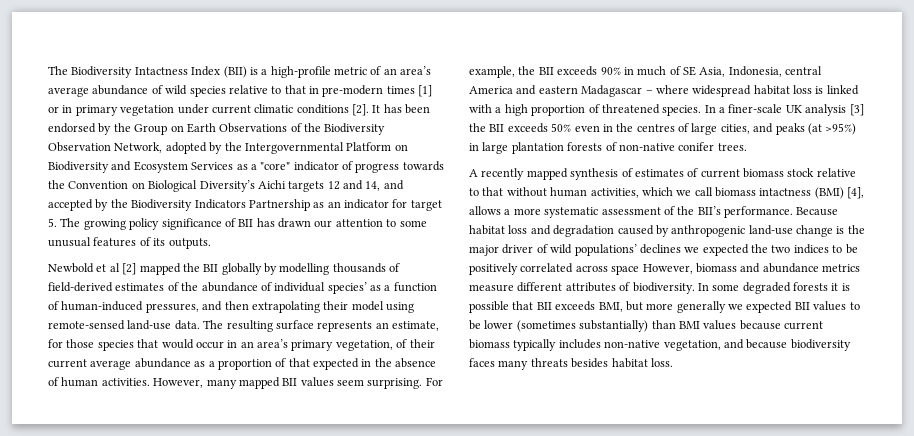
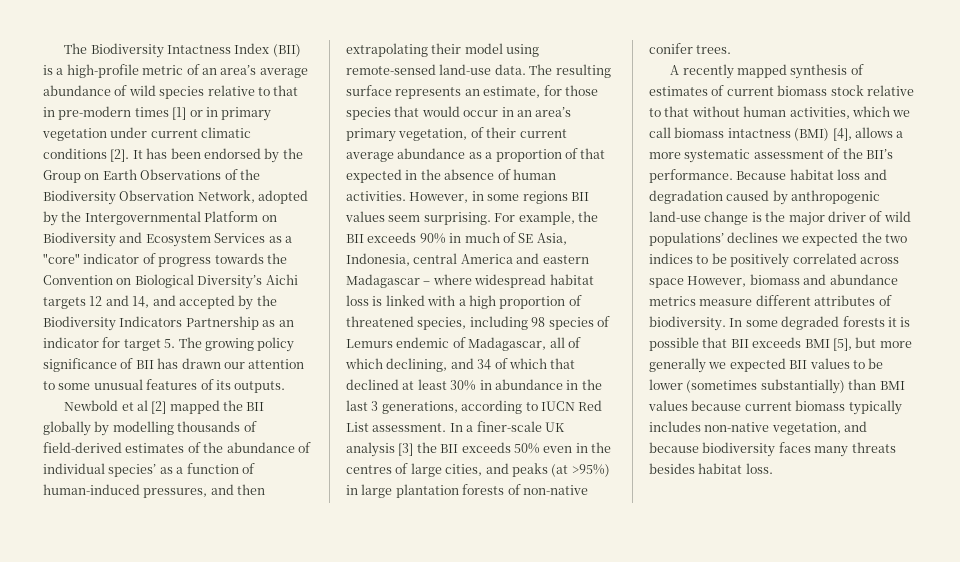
[206,377,280,389] many mapped -> [471,191,568,204] in some regions
[662,105,702,116] species. -> [417,316,610,330] [346,337,581,351] [345,358,576,372] [346,379,602,391] [346,400,603,414] [346,422,447,432] species, including 98 species of Lemurs endemic of Madagascar, all of which declining, and 34 of which that declined at least 30% in abundance in the last 3 generations, according to IUCN Red List assessment.
[598,302,623,312] BMI, -> [804,338,852,351] BMI [5],

